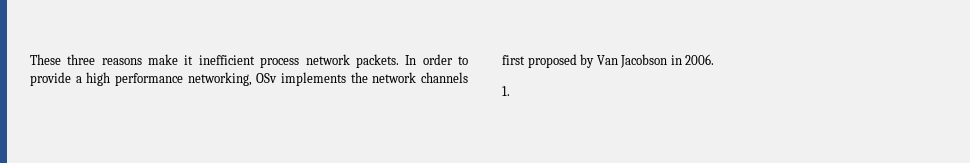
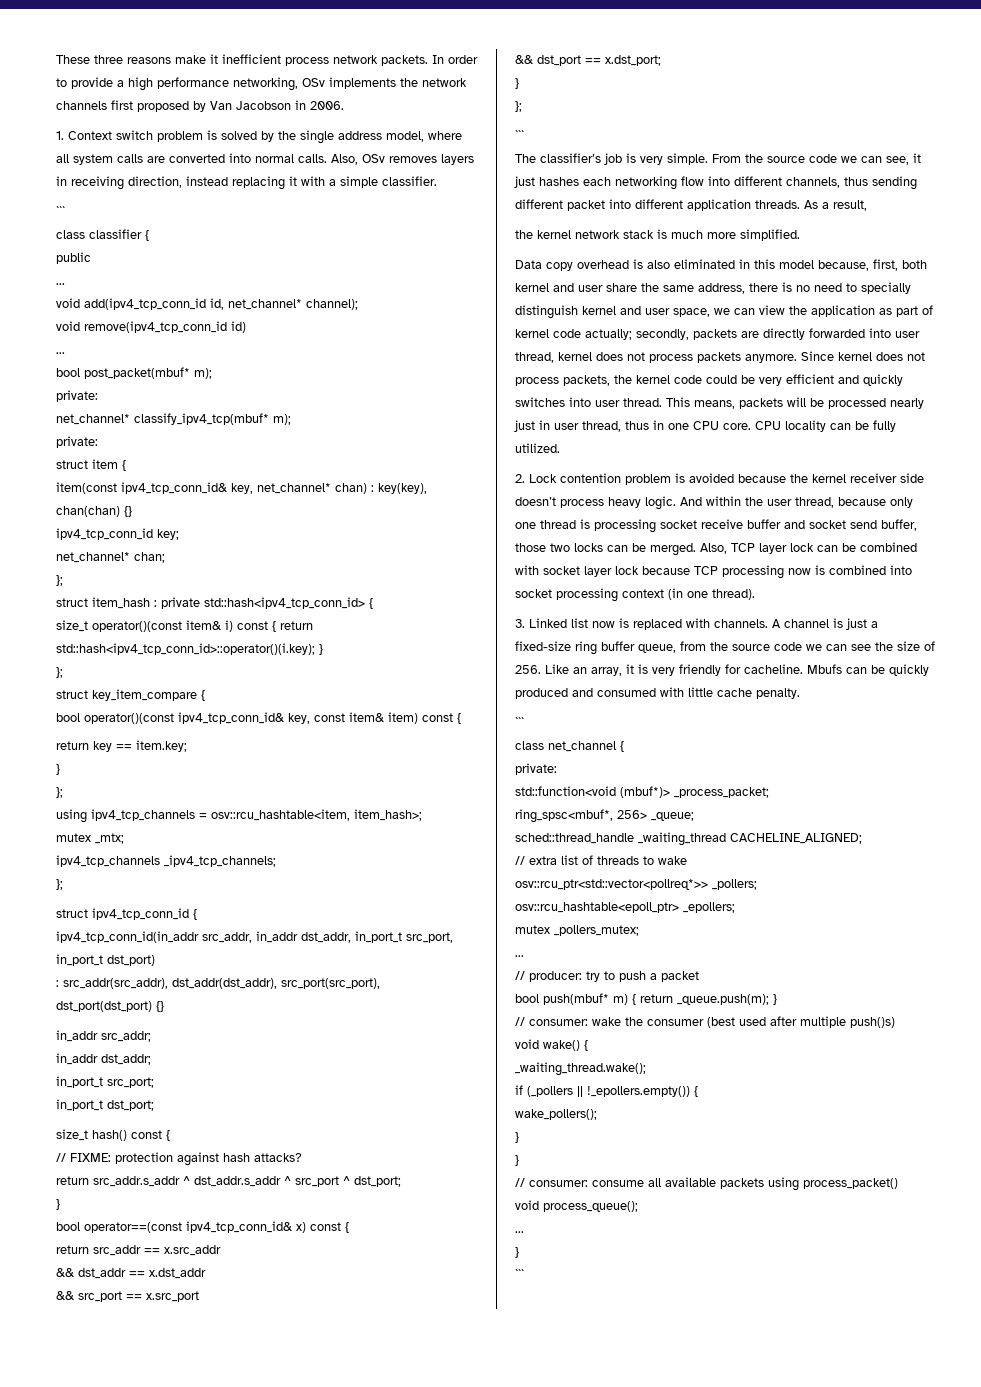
(510, 91) none -> [68,130,462,144] [56,153,474,165] [56,176,437,190] [56,206,65,216] [56,229,149,241] [56,252,91,264] [56,283,65,285] [56,298,358,310] [56,321,246,333] [56,352,65,354] [56,367,212,379] [56,390,98,402] [56,413,291,425] [56,436,98,448] [56,459,126,471] [56,482,427,494] [56,506,132,517] [56,528,179,540] [56,552,165,563] [56,575,63,586] [56,597,373,609] [56,620,313,632] [56,643,323,655] [56,667,63,678] [56,689,205,701] [56,712,461,724] [56,740,187,752] [56,764,60,775] [56,787,63,798] [56,809,422,823] [56,833,124,844] [56,855,276,867] [56,879,63,890] [56,908,197,920] [56,931,453,943] [56,954,155,966] [56,978,380,989] [56,1001,164,1012] [56,1030,151,1042] [56,1053,151,1065] [56,1076,154,1088] [56,1099,154,1111] [56,1129,170,1141] [56,1152,302,1166] [56,1176,401,1187] [56,1199,60,1210] [56,1221,349,1233] [56,1245,221,1256] [56,1268,206,1279] [56,1291,199,1302] [515,55,661,66] [515,78,519,89] [515,101,522,112] [515,130,524,140] [515,153,921,165] [514,176,917,190] [515,199,867,211] [515,229,800,241] [515,259,927,271] [515,282,911,294] [515,305,933,319] [515,328,920,340] [515,351,925,363] [515,374,903,386] [515,397,924,409] [514,420,896,432] [515,443,560,453] [515,473,924,485] [515,496,913,510] [515,519,917,533] [515,542,917,556] [515,565,912,579] [515,588,755,602] [515,618,878,630] [515,641,935,655] [515,664,929,676] [515,687,800,699] [515,717,524,727] [515,741,624,752] [515,763,557,775] [515,786,769,798] [515,809,694,823] [515,832,862,846] [515,855,687,865] [515,879,757,890] [515,902,735,913] [515,925,639,936] [515,955,524,957] [515,971,699,982] [515,993,777,1005] [515,1016,895,1028] [515,1039,588,1051] [515,1062,646,1076] [515,1085,698,1097] [515,1109,597,1120] [515,1132,519,1143] [515,1155,519,1166] [515,1177,898,1191] [515,1200,638,1212] [515,1231,524,1233] [515,1247,519,1258] [515,1269,524,1279] Context switch problem is solved by the single address model, where all system calls are converted into normal calls. Also, OSv removes layers in receiving direction, instead replacing it with a simple classifier. // ``` // class classifier { // public // ... // void add(ipv4_tcp_conn_id id, net_channel* channel); // void remove(ipv4_tcp_conn_id id) // ... // bool post_packet(mbuf* m); // private: // net_channel* classify_ipv4_tcp(mbuf* m); // private: // struct item { // item(const ipv4_tcp_conn_id& key, net_channel* chan) : key(key), chan(chan) {} // ipv4_tcp_conn_id key; // net_channel* chan; // }; // struct item_hash : private std::hash<ipv4_tcp_conn_id> { // size_t operator()(const item& i) const { return std::hash<ipv4_tcp_conn_id>::operator()(i.key); } // }; // struct key_item_compare { // bool operator()(const ipv4_tcp_conn_id& key, const item& item) const { // return key == item.key; // } // }; // using ipv4_tcp_channels = osv::rcu_hashtable<item, item_hash>; // mutex _mtx; // ipv4_tcp_channels _ipv4_tcp_channels; // }; // struct ipv4_tcp_conn_id { // ipv4_tcp_conn_id(in_addr src_addr, in_addr dst_addr, in_port_t src_port, in_port_t dst_port) // : src_addr(src_addr), dst_addr(dst_addr), src_port(src_port), dst_port(dst_port) {} // in_addr src_addr; // in_addr dst_addr; // in_port_t src_port; // in_port_t dst_port; // size_t hash() const { // // FIXME: protection against hash attacks? // return src_addr.s_addr ^ dst_addr.s_addr ^ src_port ^ dst_port; // } // bool operator==(const ipv4_tcp_conn_id& x) const { // return src_addr == x.src_addr // && dst_addr == x.dst_addr // && src_port == x.src_port // && dst_port == x.dst_port; // } // }; // ``` // The classifier’s job is very simple. From the source code we can see, it just hashes each networking flow into different channels, thus sending different packet into different application threads. As a result, // the kernel network stack is much more simplified. // Data copy overhead is also eliminated in this model because, first, both kernel and user share the same address, there is no need to specially distinguish kernel and user space, we can view the application as part of kernel code actually; secondly, packets are directly forwarded into user thread, kernel does not process packets anymore. Since kernel does not process packets, the kernel code could be very efficient and quickly switches into user thread. This means, packets will be processed nearly just in user thread, thus in one CPU core. CPU locality can be fully utilized. // 2. Lock contention problem is avoided because the kernel receiver side doesn’t process heavy logic. And within the user thread, because only one thread is processing socket receive buffer and socket send buffer, those two locks can be merged. Also, TCP layer lock can be combined with socket layer lock because TCP processing now is combined into socket processing context (in one thread). // 3. Linked list now is replaced with channels. A channel is just a fixed-size ring buffer queue, from the source code we can see the size of 256. Like an array, it is very friendly for cacheline. Mbufs can be quickly produced and consumed with little cache penalty. // ``` // class net_channel { // private: // std::function<void (mbuf*)> _process_packet; // ring_spsc<mbuf*, 256> _queue; // sched::thread_handle _waiting_thread CACHELINE_ALIGNED; // // extra list of threads to wake // osv::rcu_ptr<std::vector<pollreq*>> _pollers; // osv::rcu_hashtable<epoll_ptr> _epollers; // mutex _pollers_mutex; // ... // // producer: try to push a packet // bool push(mbuf* m) { return _queue.push(m); } // // consumer: wake the consumer (best used after multiple push()s) // void wake() { // _waiting_thread.wake(); // if (_pollers || !_epollers.empty()) { // wake_pollers(); // } // } // // consumer: consume all available packets using process_packet() // void process_queue(); // ... // } // ```

